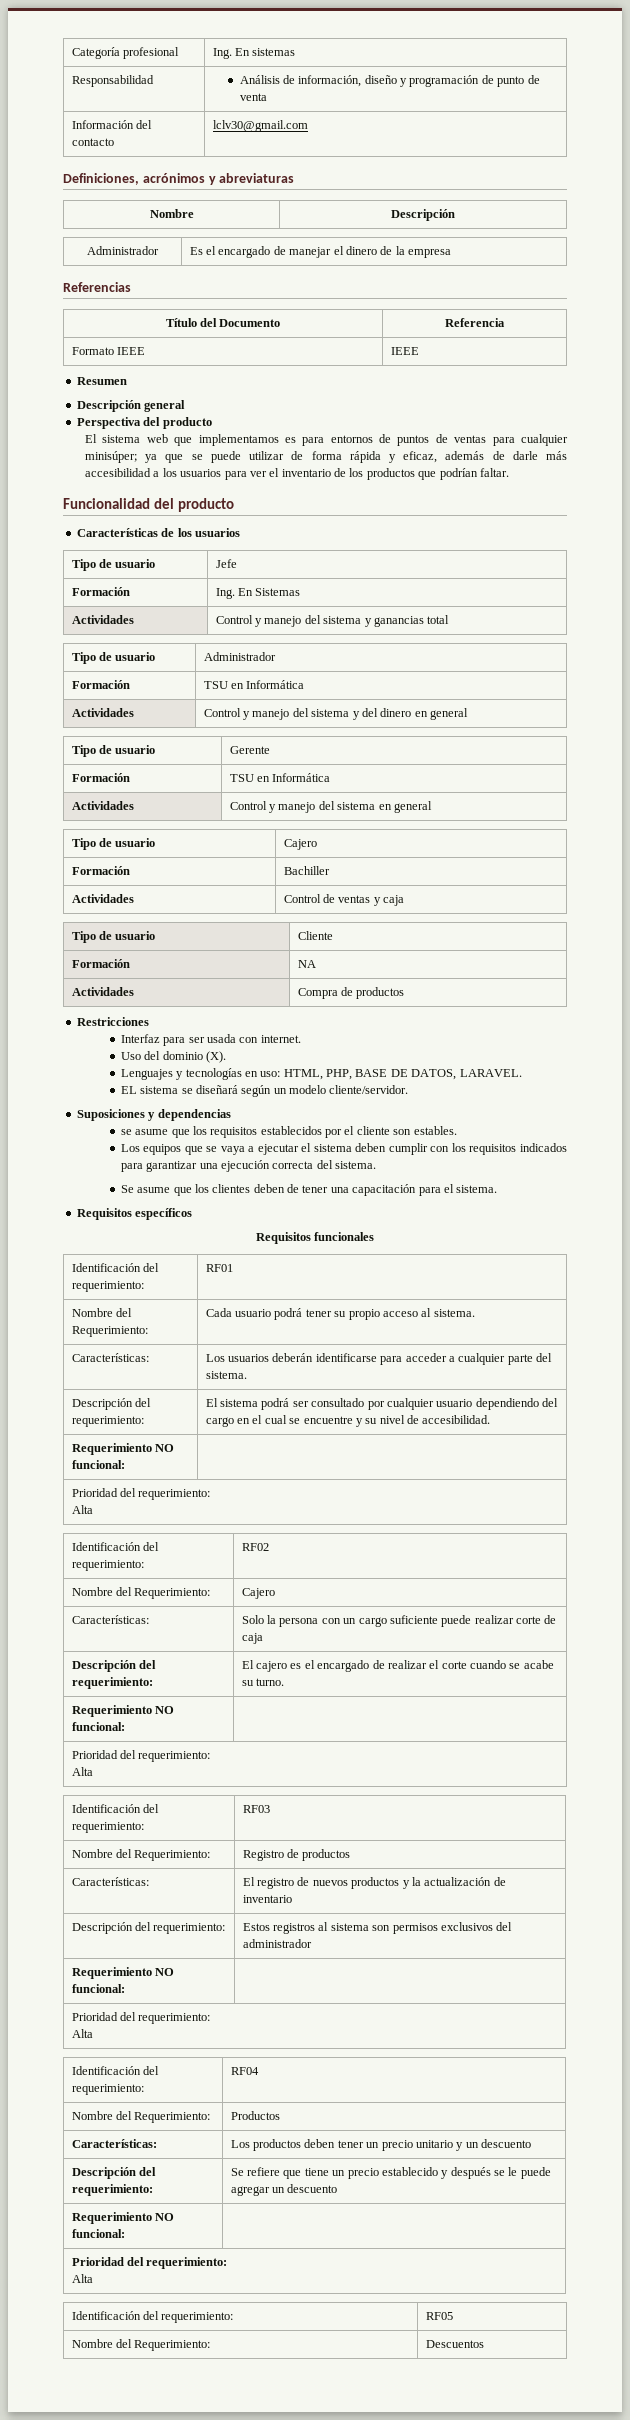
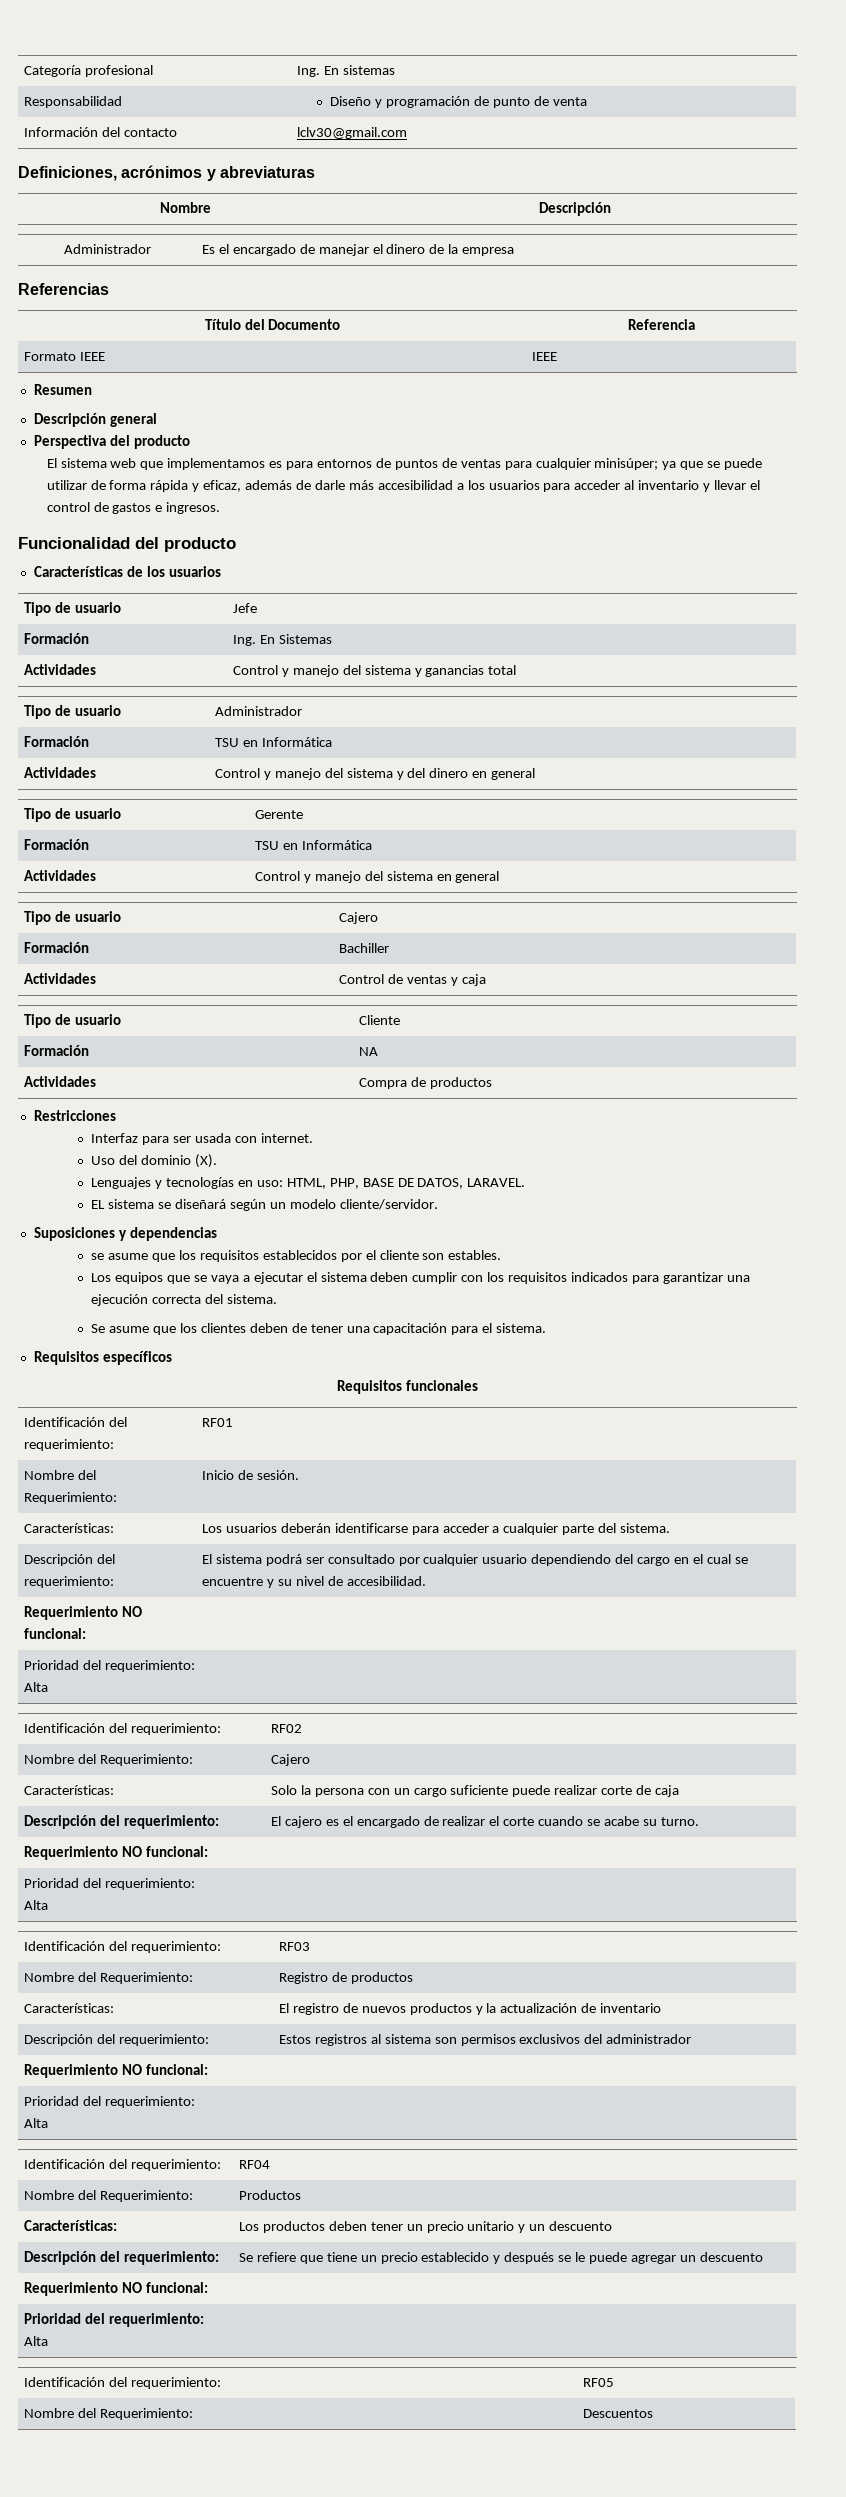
[239,75,397,87] Análisis de información, diseño -> [330,96,372,106] Diseño
[249,468,509,480] ver el inventario de los productos que podrían faltar. -> [574,480,760,492] [46,502,221,514] acceder al inventario y llevar el control de gastos e ingresos.
[205,1308,475,1320] Cada usuario podrá tener su propio acceso al sistema. -> [201,1470,299,1480] Inicio de sesión.

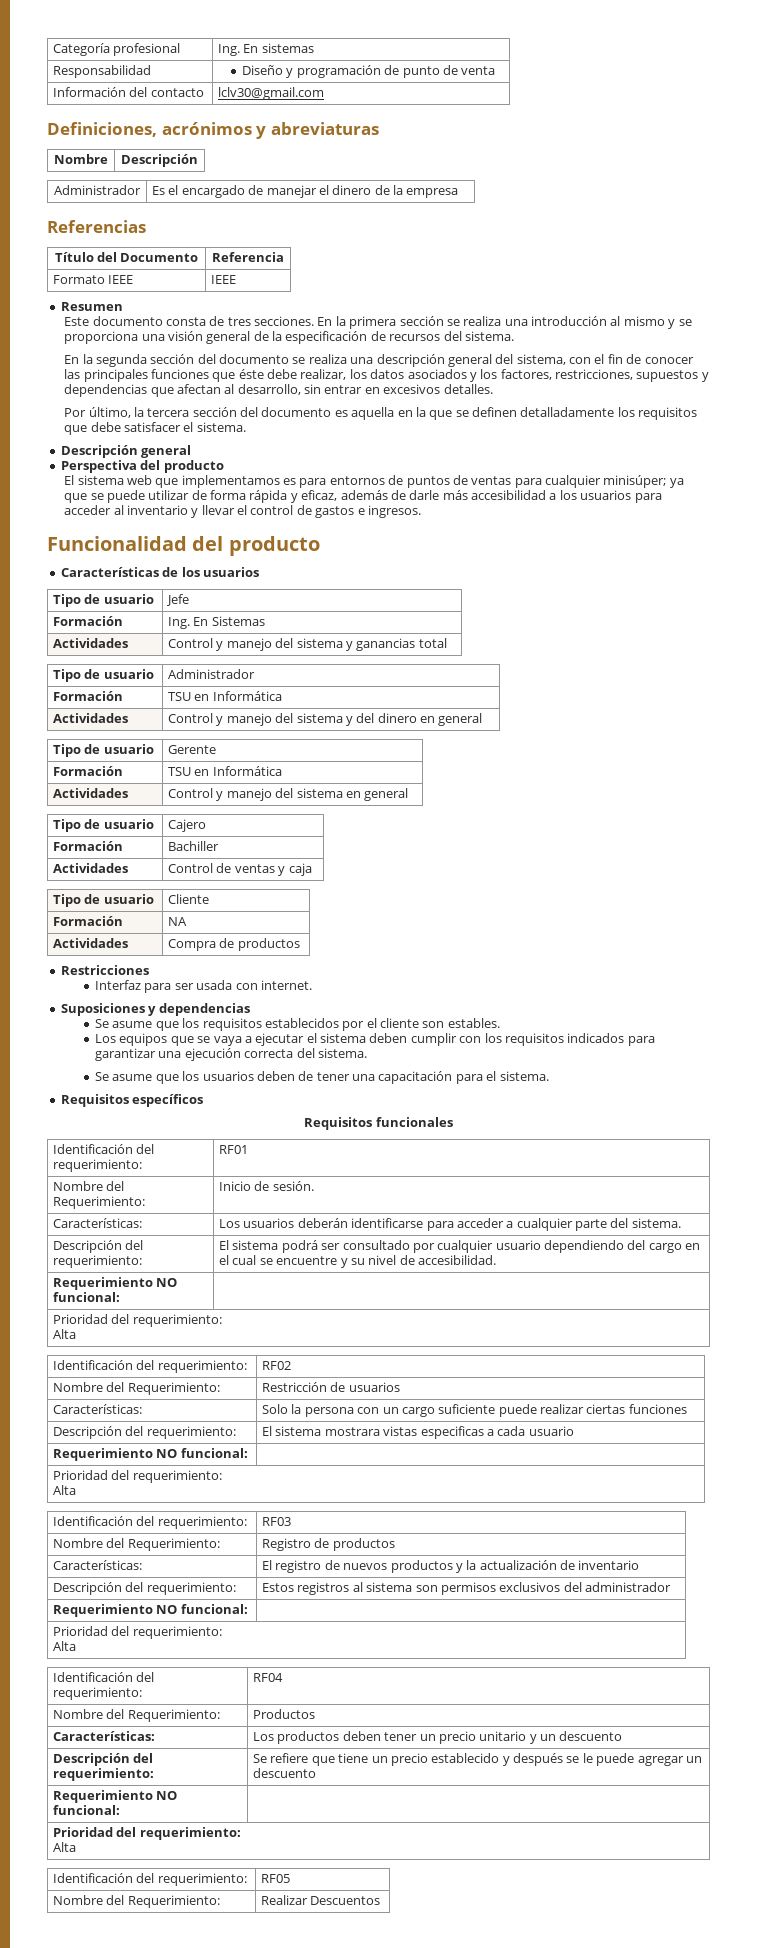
(92, 389) none -> [64,316,692,329] [64,331,514,344] [64,354,694,367] [64,369,709,382] [64,384,493,397] [64,407,698,420] [64,422,246,435] // Este documento consta de tres secciones. En la primera sección se realiza una introducción al mismo y se proporciona una visión general de la especificación de recursos del sistema. // En la segunda sección del documento se realiza una descripción general del sistema, con el fin de conocer las principales funciones que éste debe realizar, los datos asociados y los factores, restricciones, supuestos y dependencias que afectan al desarrollo, sin entrar en excesivos detalles. // Por último, la tercera sección del documento es aquella en la que se definen detalladamente los requisitos que debe satisfacer el sistema.
[91,1154,217,1168] [91,1177,526,1189] [91,1199,438,1211] // Uso del dominio (X). // Lenguajes y tecnologías en uso: HTML, PHP, BASE DE DATOS, LARAVEL. // EL sistema se diseñará según un modelo cliente/servidor. -> (312, 985) none
[91,1253,105,1260] se -> [95,1019,110,1028] Se
[200,1323,246,1333] clientes -> [202,1071,254,1081] usuarios
[270,1754,310,1766] Cajero -> [262,1382,400,1392] Restricción de usuarios
[601,1785,680,1797] [23,1815,219,1829] [270,1816,699,1828] corte de caja // Descripción del requerimiento: | El cajero es el encargado de realizar el corte cuando se acabe su turno. -> [586,1404,687,1414] [53,1426,236,1439] [262,1426,574,1439] ciertas funciones // Descripción del requerimiento: | El sistema mostrara vistas especificas a cada usuario
(193, 2414) none -> [261,1895,309,1905] Realizar

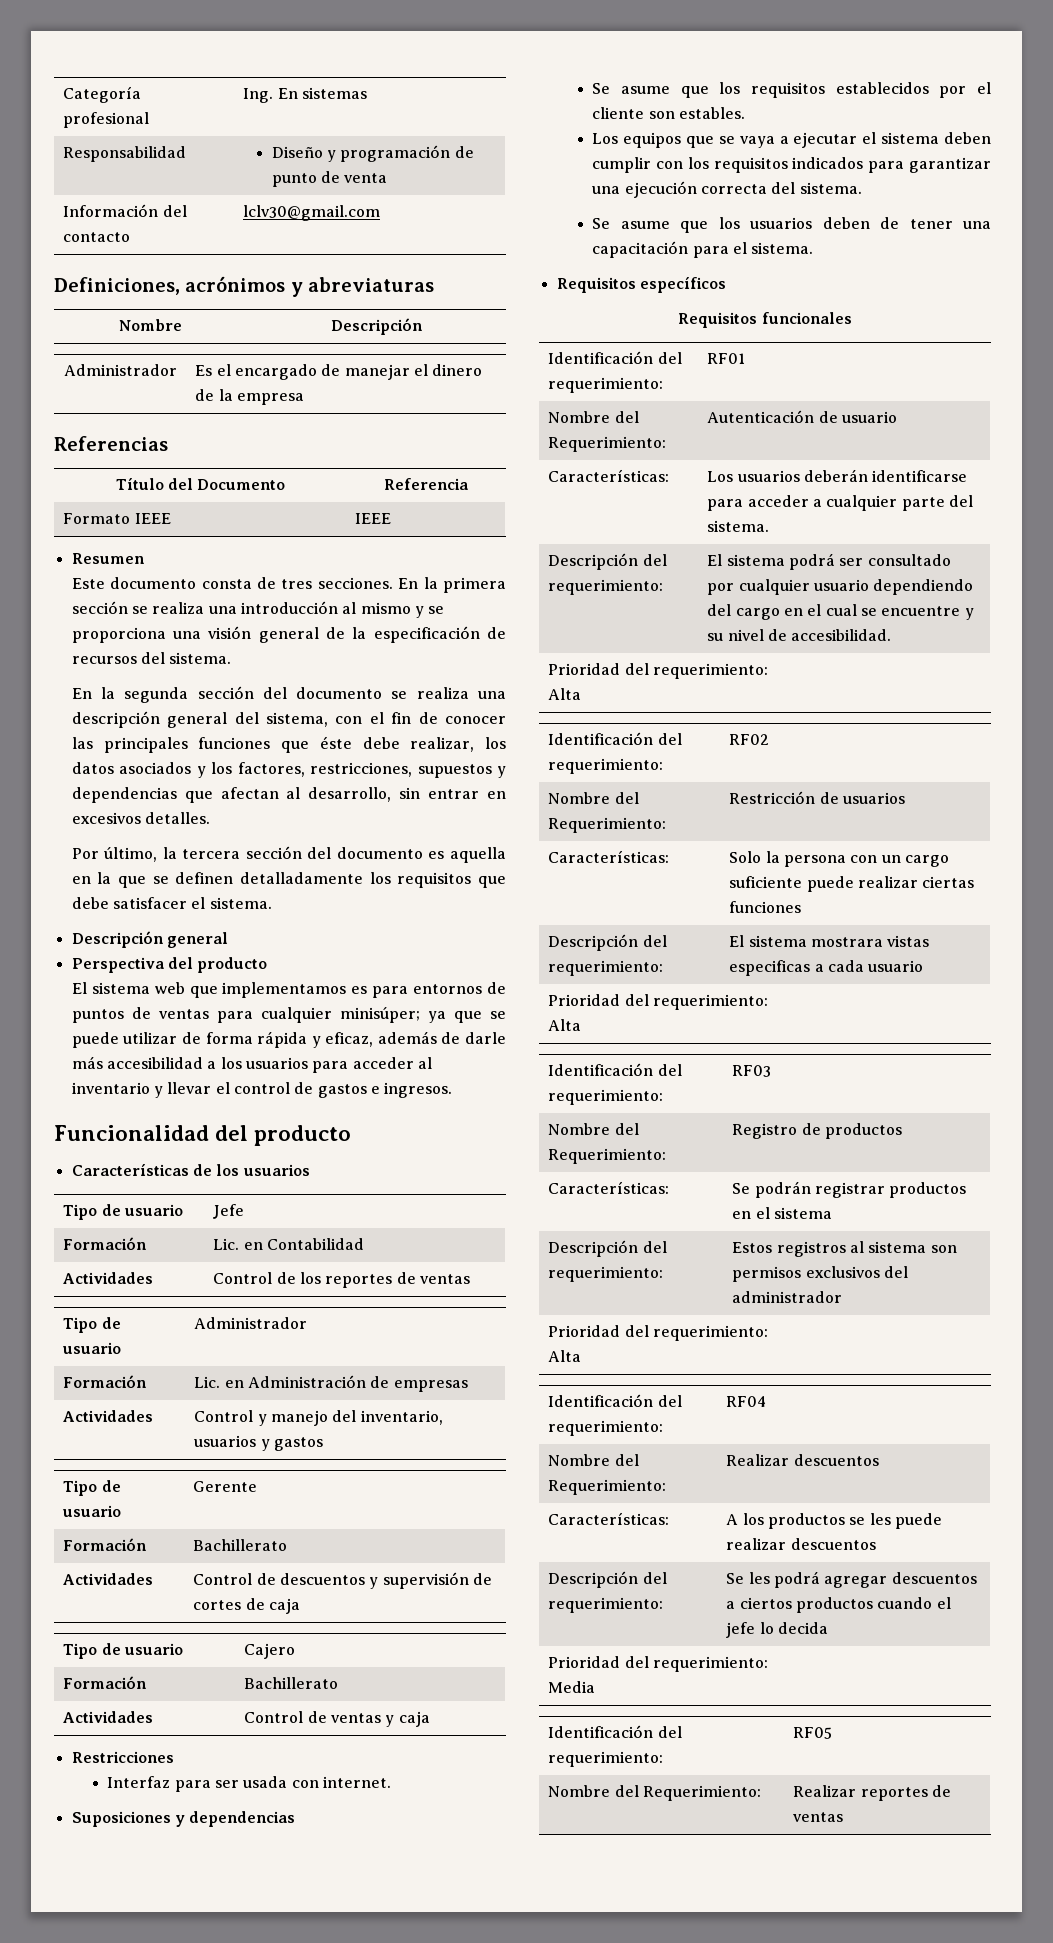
[168,616,265,629] [53,638,129,648] [168,638,447,651] Ing. En Sistemas // Actividades | Control y manejo del sistema y ganancias total -> [213,1238,365,1250] [63,1272,154,1284] [213,1272,471,1288] Lic. en Contabilidad // Actividades | Control de los reportes de ventas
[168,691,282,701] [53,713,129,723] [168,713,483,726] TSU en Informática // Actividades | Control y manejo del sistema y del dinero en general -> [194,1375,468,1392] [63,1410,154,1422] [194,1410,443,1426] [194,1435,324,1451] Lic. en Administración de empresas // Actividades | Control y manejo del inventario, usuarios y gastos
[168,766,282,776] [53,788,129,798] [168,788,409,801] TSU en Informática // Actividades | Control y manejo del sistema en general -> [193,1539,288,1551] [63,1573,154,1585] [193,1572,493,1589] [193,1598,301,1614] Bachillerato // Actividades | Control de descuentos y supervisión de cortes de caja
[168,841,220,851] Bachiller -> [244,1677,339,1689] Bachillerato
[53,894,154,907] [168,894,210,904] [53,916,124,926] [168,917,188,926] [53,938,129,948] [168,938,300,951] // Tipo de usuario | Cliente // Formación | NA // Actividades | Compra de productos -> (430, 1719) none
[219,1181,314,1191] Inicio de sesión. -> [707,410,898,423] Autenticación de usuario
[53,1277,178,1290] [53,1292,121,1302] // Requerimiento NO funcional: | -> (892, 635) none
[53,1448,248,1461] // Requerimiento NO funcional: | -> (924, 966) none
[262,1560,640,1573] El registro de nuevos productos y la actualización de inventario -> [732,1181,967,1198] [732,1207,833,1219] Se podrán registrar productos en el sistema
[53,1604,248,1617] // Requerimiento NO funcional: | -> (843, 1297) none
[253,1709,316,1719] [53,1731,156,1741] [253,1731,623,1744] [53,1753,154,1766] [53,1768,155,1781] [253,1753,702,1766] [253,1768,317,1778] [53,1790,178,1803] [53,1805,121,1815] [53,1827,241,1840] [53,1842,77,1852] Productos // Características: | Los productos deben tener un precio unitario y un descuento // Descripción del requerimiento: | Se refiere que tiene un precio establecido y después se le puede agregar un descuento // Requerimiento NO funcional: | // Prioridad del requerimiento: // Alta -> [726,1454,879,1466] [548,1512,670,1525] [726,1513,943,1529] [726,1538,876,1550] [548,1571,667,1588] [548,1597,664,1613] [726,1571,977,1588] [726,1597,951,1613] [726,1622,829,1638] [548,1656,769,1672] [548,1681,596,1693] Realizar descuentos // Características: | A los productos se les puede realizar descuentos // Descripción del requerimiento: | Se les podrá agregar descuentos a ciertos productos cuando el jefe lo decida // Prioridad del requerimiento: // Media
[310,1896,381,1905] Descuentos -> [860,1785,952,1801] [793,1812,844,1822] reportes de ventas

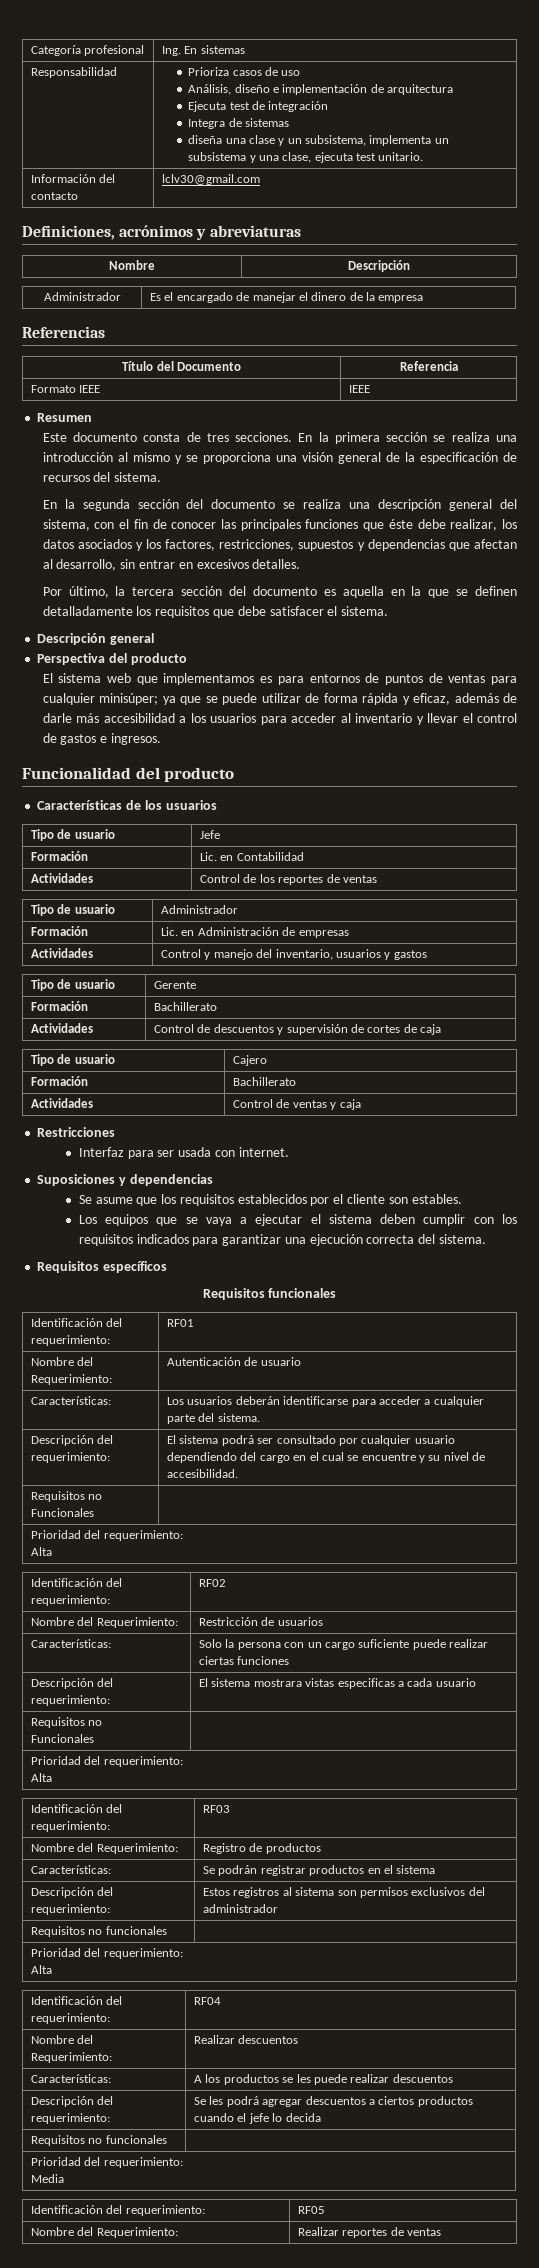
[271,145,474,162] [271,171,388,187] Diseño y programación de punto de venta -> [188,67,301,76] [188,84,454,95] [188,101,329,112] [188,118,289,129] [188,135,449,146] [188,152,424,163] Prioriza casos de uso // Análisis, diseño e implementación de arquitectura // Ejecuta test de integración // Integra de sistemas // diseña una clase y un subsistema, implementa un subsistema y una clase, ejecuta test unitario.
[592,217,992,233] [592,241,814,258] // Se asume que los usuarios deben de tener una capacitación para el sistema. -> (486, 1239) none
(892, 635) none -> [31,1491,103,1502] [31,1508,95,1517] // Requisitos no Funcionales |
(924, 966) none -> [31,1717,103,1728] [31,1734,95,1743] // Requisitos no // Funcionales |
(843, 1297) none -> [31,1926,167,1937] // Requisitos no funcionales |
(829, 1628) none -> [31,2135,167,2146] // Requisitos no funcionales |

